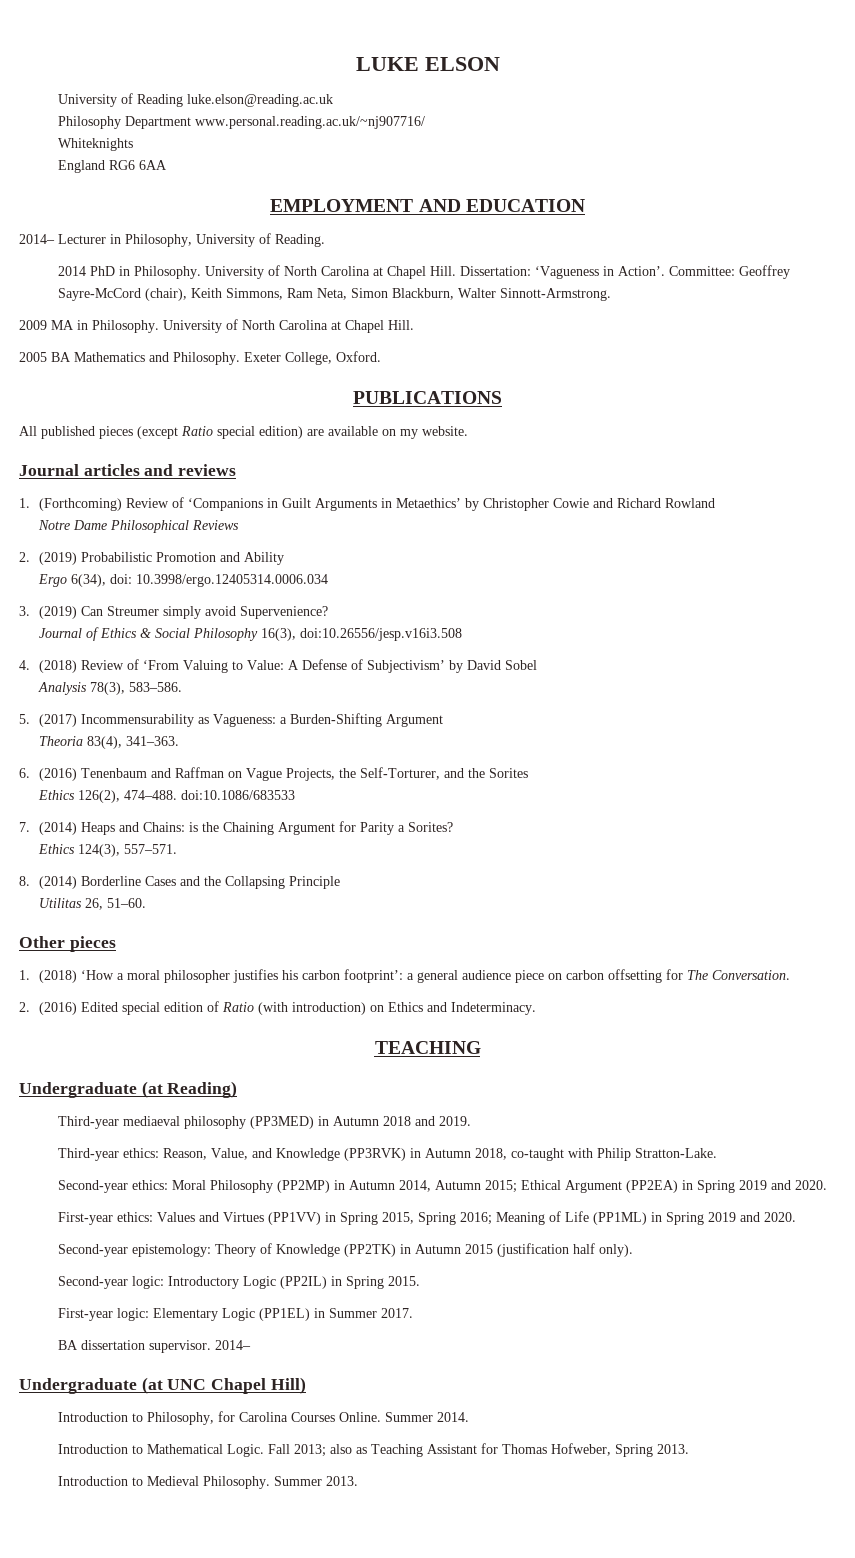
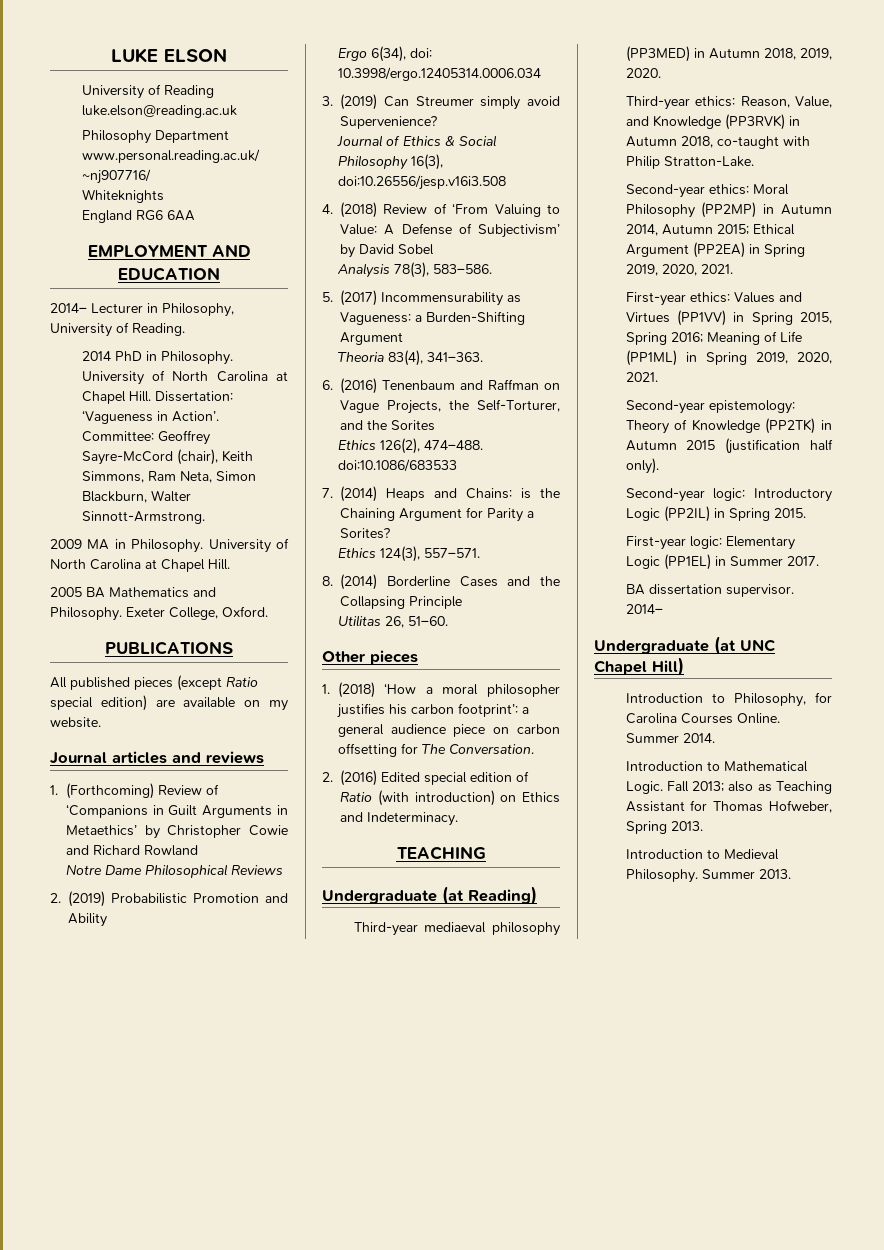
[383,1116,472,1126] 2018 and 2019. -> [763,48,832,60] [625,68,661,78] 2018, 2019, 2020.
[739,1180,828,1190] 2019 and 2020. -> [625,264,733,276] 2019, 2020, 2021.
[708,1212,797,1222] 2019 and 2020. -> [755,352,832,364] [625,372,658,382] 2019, 2020, 2021.

